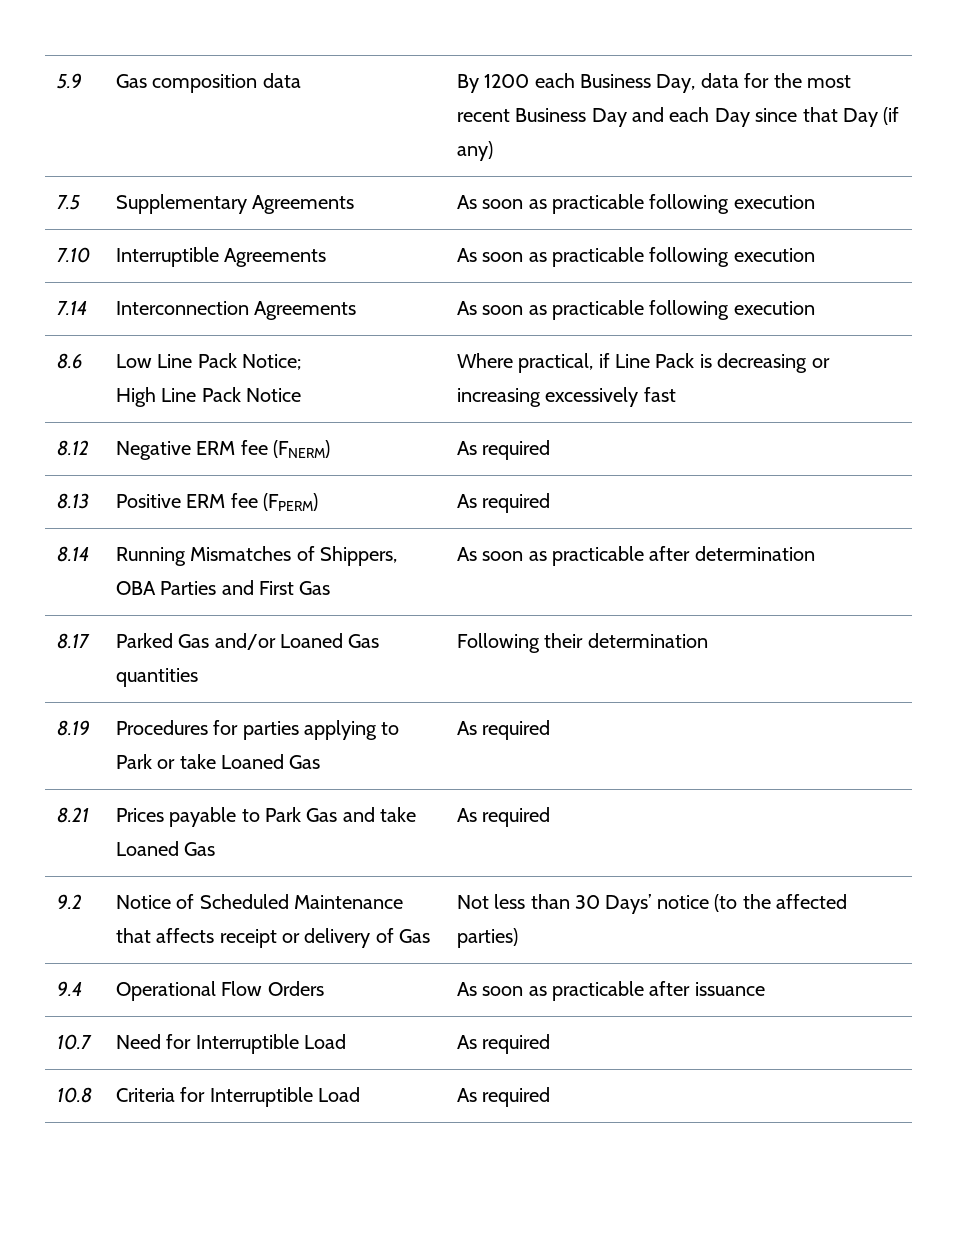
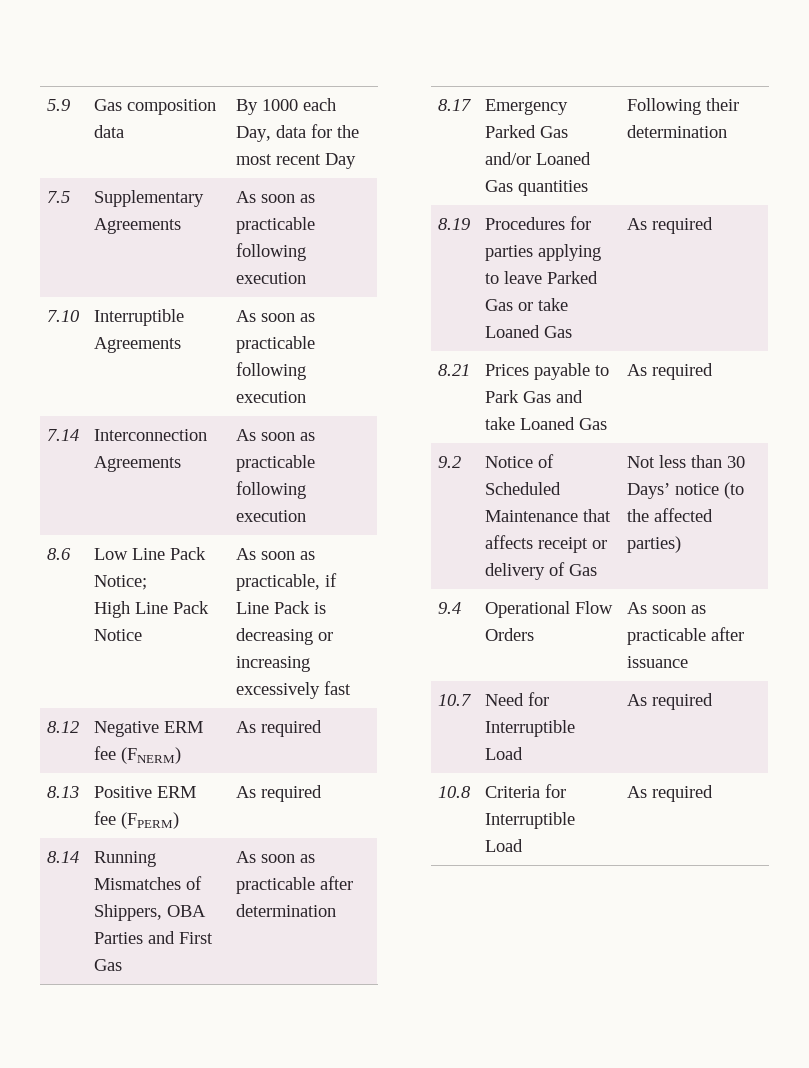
[484,73,652,88] 1200 each Business -> [262,98,337,111] 1000 each
[515,107,900,127] [456,141,493,161] Business Day and each Day since that Day (if any) -> [325,153,357,169] Day
[456,353,594,373] Where practical, -> [236,548,316,560] [236,574,321,591] As soon as practicable,
(90, 641) none -> [485,99,569,115] Emergency
[115,754,152,769] Park -> [504,271,599,284] [485,299,514,311] leave Parked Gas

